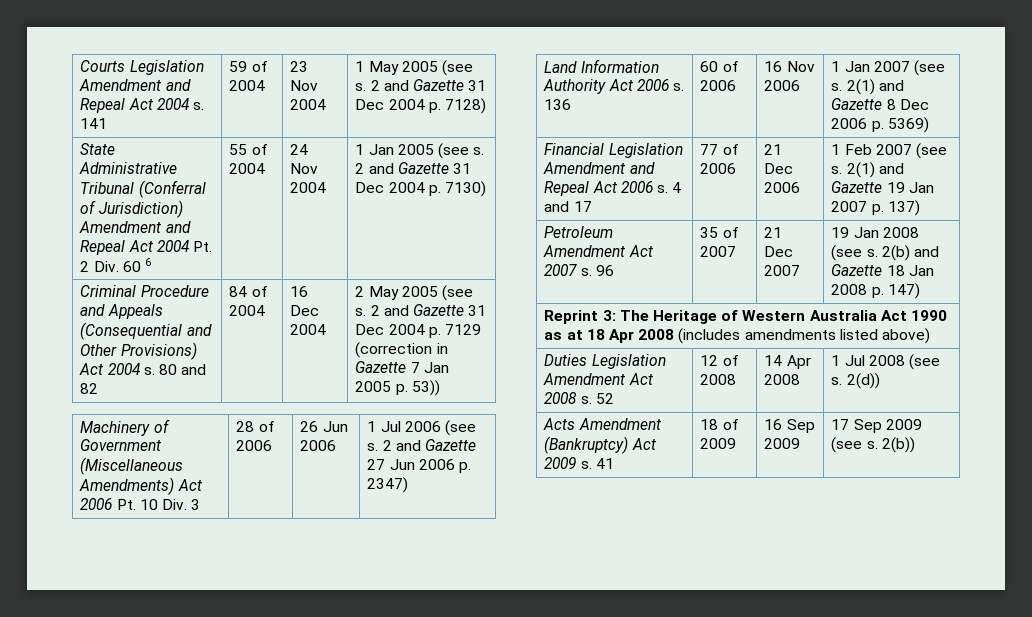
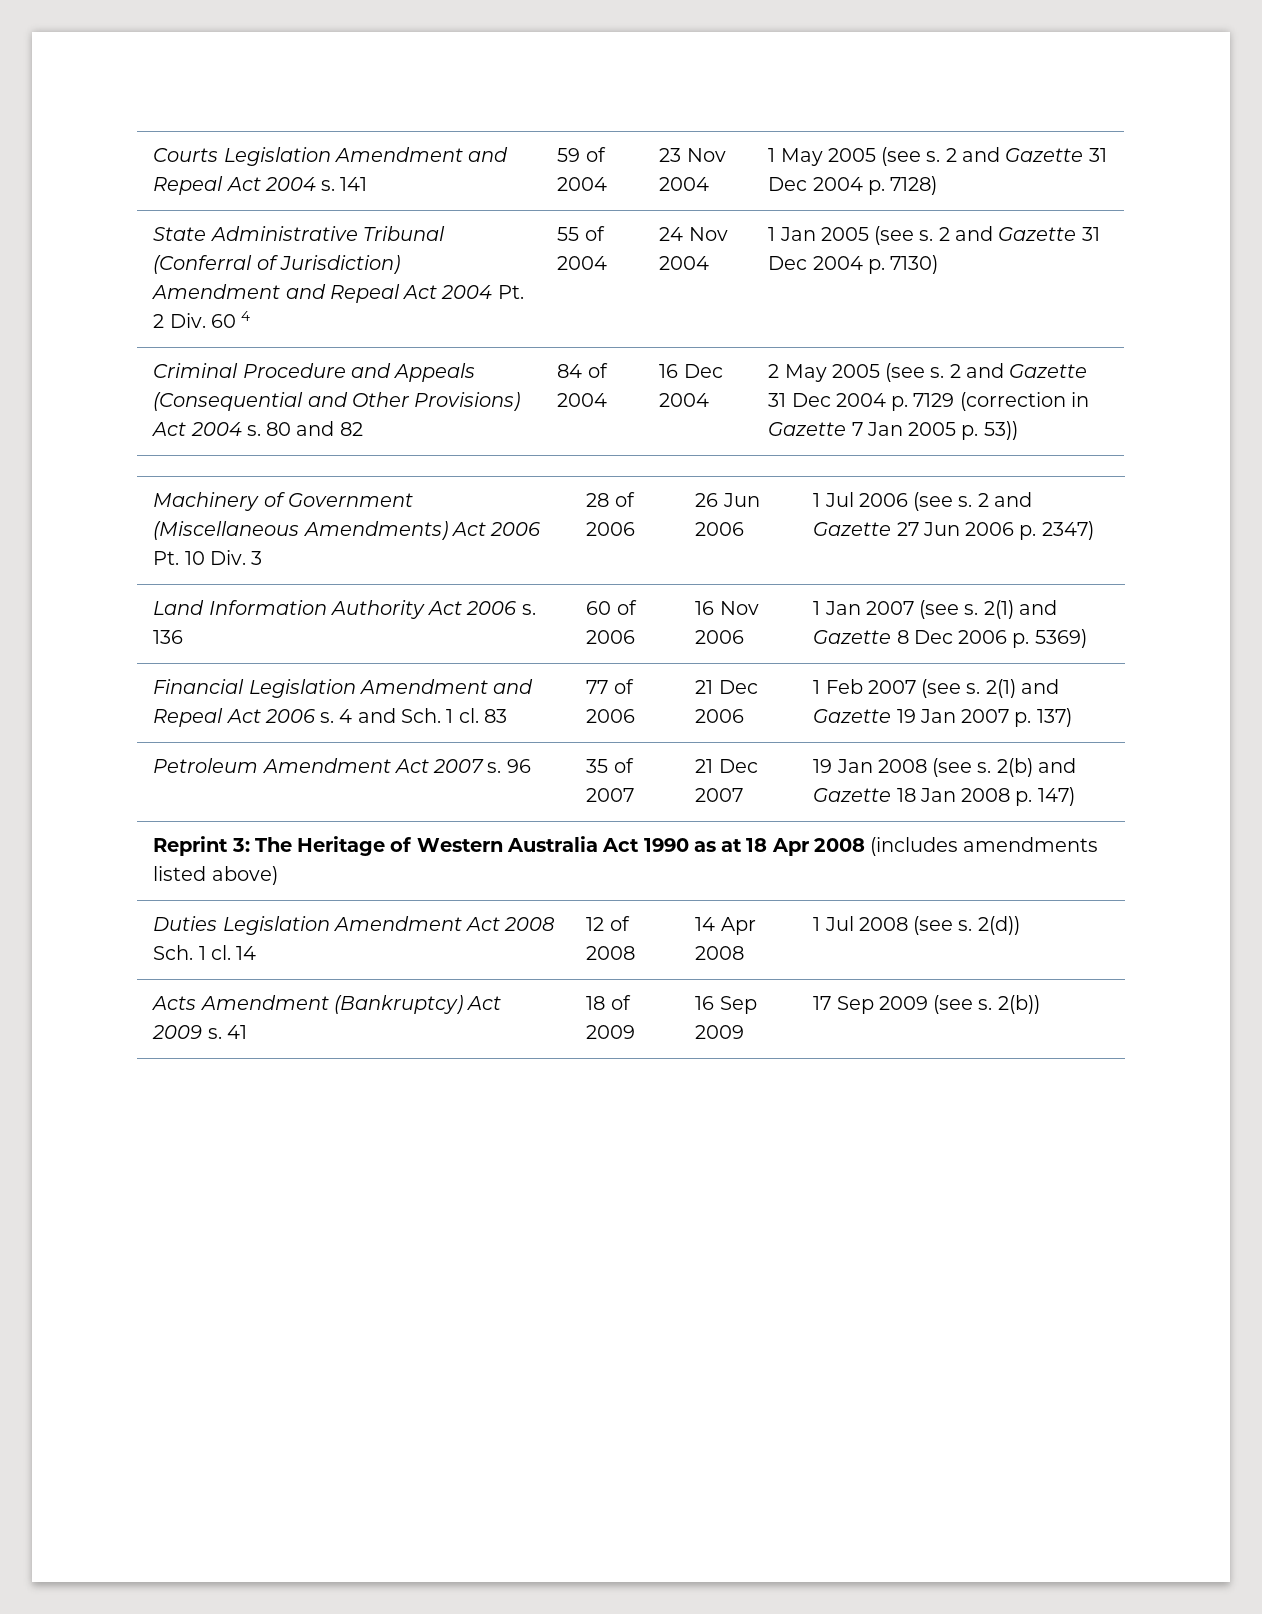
[144,258,151,266] 6 -> [241,311,251,321] 4
[573,201,592,212] 17 -> [400,708,507,723] Sch. 1 cl. 83
[580,393,614,404] s. 52 -> [153,945,257,960] Sch. 1 cl. 14

